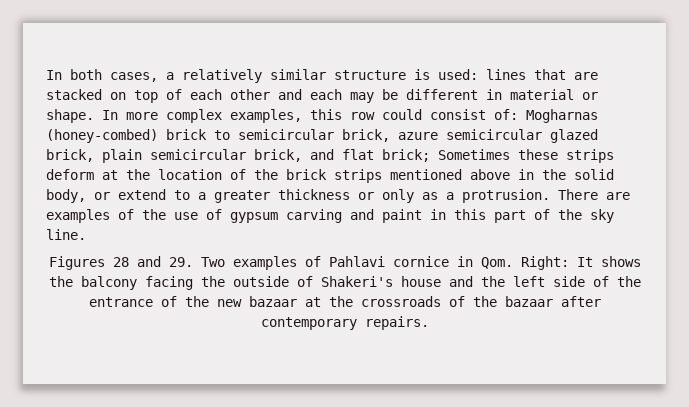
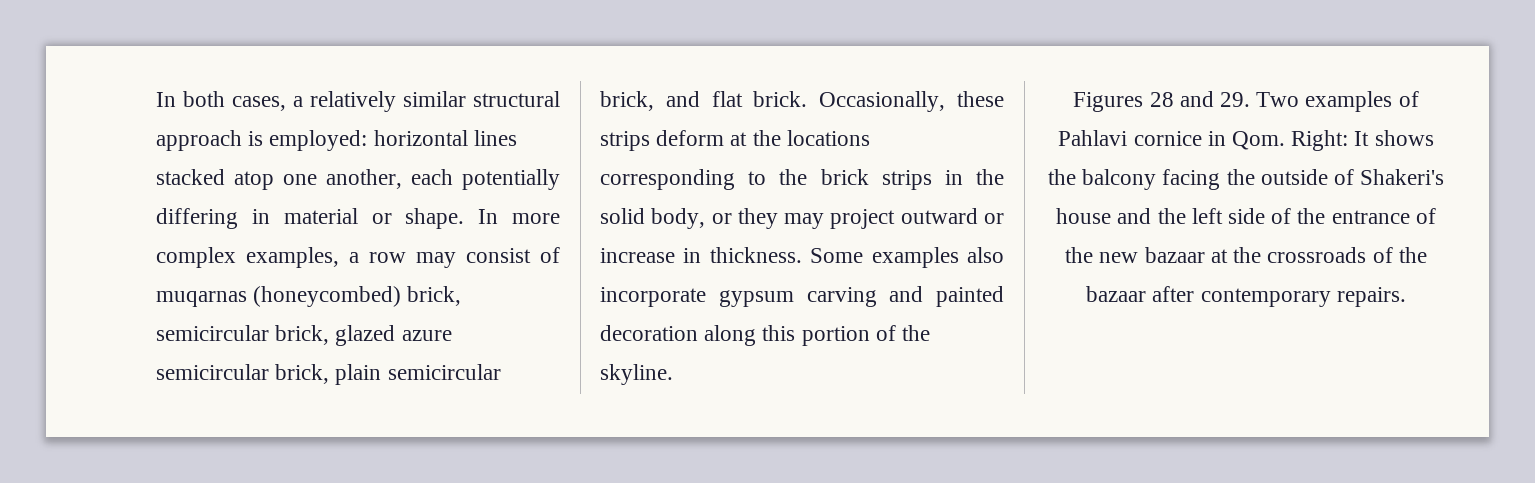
[334,69,598,80] [46,89,478,103] structure is used: lines that are stacked on top of each other and each may be different -> [473,91,560,107] [156,130,517,151] [156,169,560,190] [156,208,238,229] structural approach is employed: horizontal lines stacked atop one another, each potentially differing
[310,109,598,123] [46,129,390,143] this row could consist of: Mogharnas (honey-combed) brick to semicircular brick, -> [349,247,560,268] [156,286,462,307] [156,325,396,346] a row may consist of muqarnas (honeycombed) brick, semicircular brick, glazed
[550,129,598,143] glazed -> (269, 372) none
[382,149,510,162] brick; Sometimes -> [753,91,946,112] brick. Occasionally,
[158,169,246,180] location of -> [786,130,870,146] [600,169,767,190] locations corresponding to
[390,169,510,180] mentioned above -> (932, 180) none
[118,189,630,203] [46,209,614,223] [46,229,86,240] extend to a greater thickness or only as a protrusion. There are examples of the use of gypsum carving and paint in this part of the sky line. -> [737,208,1004,229] [600,247,1004,268] [600,286,1004,307] [600,325,931,346] [600,364,673,385] they may project outward or increase in thickness. Some examples also incorporate gypsum carving and painted decoration along this portion of the skyline.

